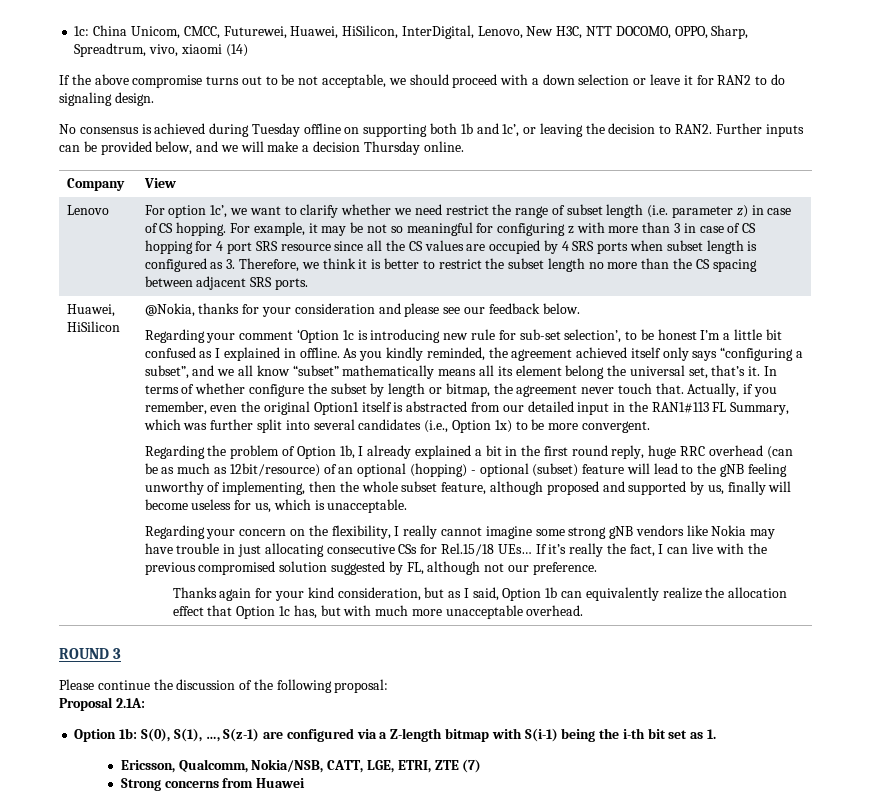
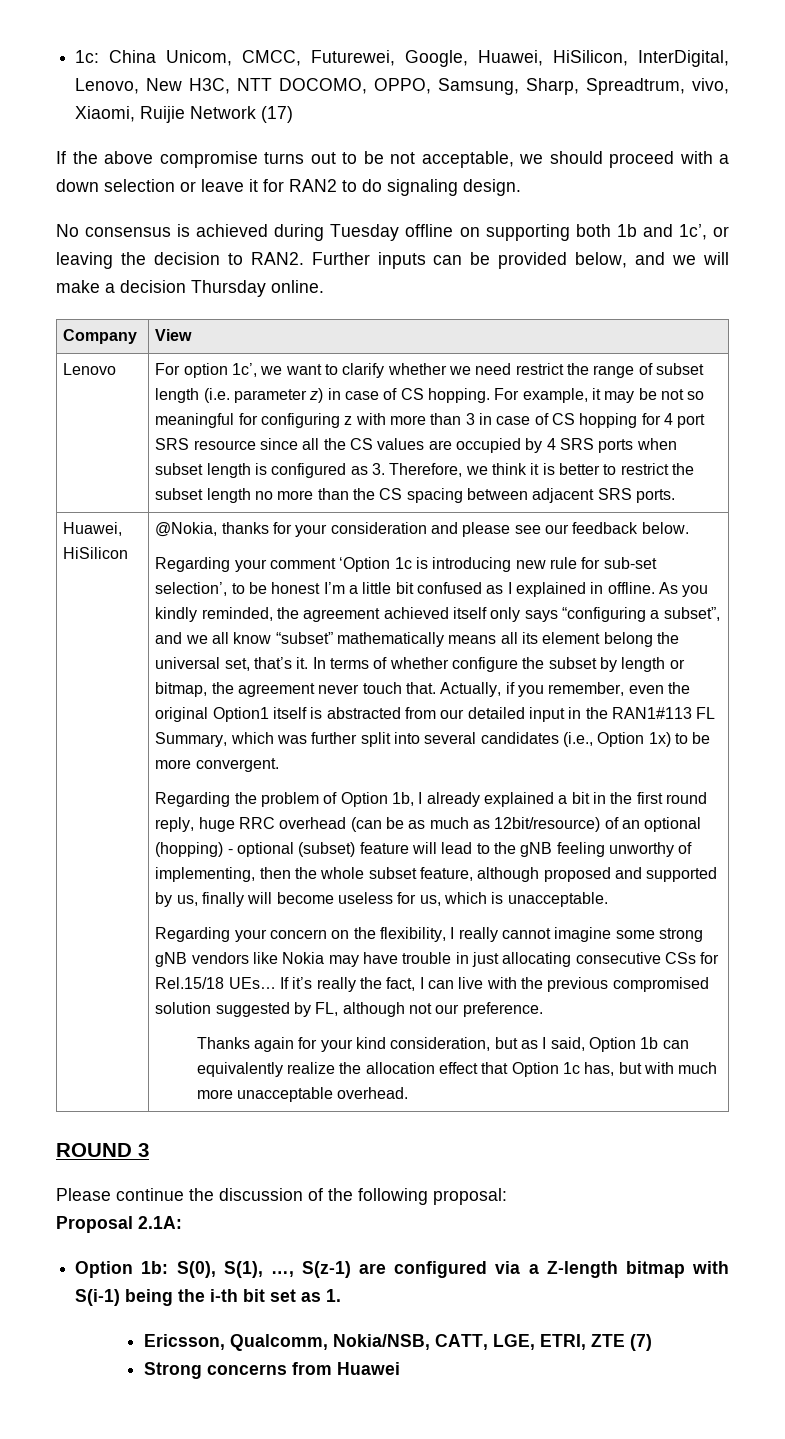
(287, 32) none -> [405,50,469,67] Google,
(708, 32) none -> [438,78,520,95] Samsung,
[180,44,248,57] xiaomi (14) -> [75,106,294,123] Xiaomi, Ruijie Network (17)

